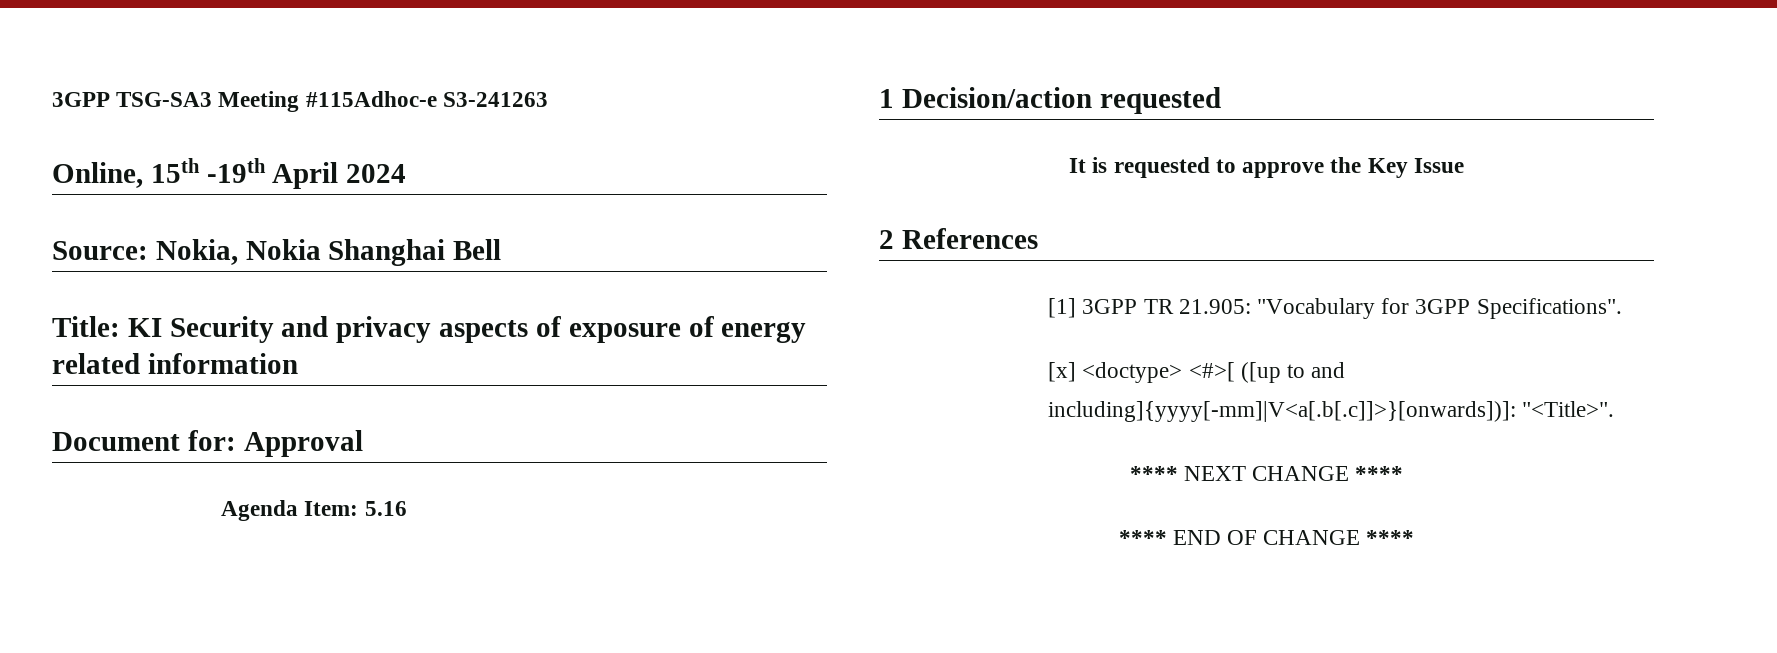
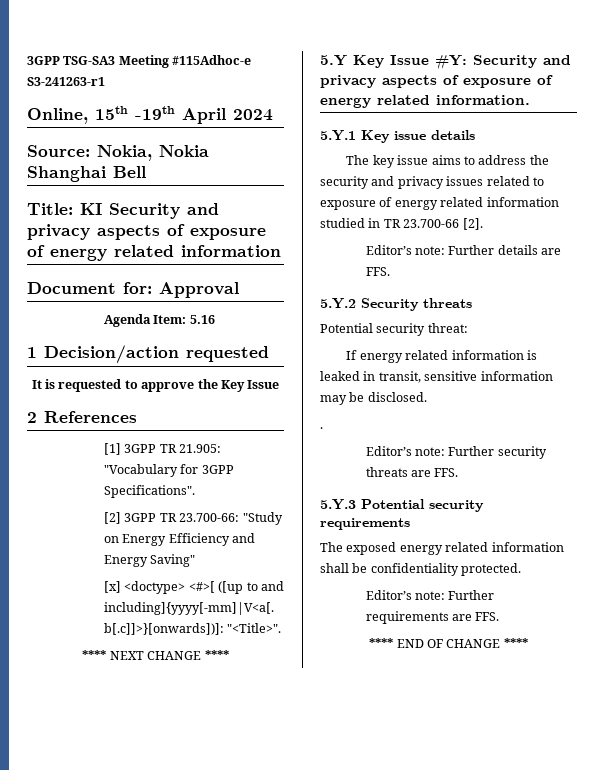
[442,92,548,107] S3-241263 -> [27,77,105,86] S3-241263-r1
(1622, 308) none -> [104,512,283,525] [104,533,256,546] [104,554,196,567] // [2] 3GPP TR 23.700-66: "Study on Energy Efficiency and Energy Saving"
(1404, 473) none -> [320,54,571,70] [320,75,553,88] [320,95,530,108] [320,130,475,143] [346,155,549,168] [320,176,544,189] [320,197,559,210] [320,218,483,230] [365,245,562,255] [365,267,390,276] [320,298,472,311] [320,323,468,336] [346,350,537,363] [320,371,553,383] [320,392,427,405] [320,427,323,429] [365,446,547,459] [365,467,459,477] [320,499,484,512] [320,518,410,530] [320,542,564,555] [320,563,522,576] [365,590,495,600] [365,611,500,624] // 5.Y Key Issue #Y: Security and privacy aspects of exposure of energy related information. // 5.Y.1 Key issue details // The key issue aims to address the security and privacy issues related to exposure of energy related information studied in TR 23.700-66 [2]. // Editor’s note: Further details are FFS. // 5.Y.2 Security threats // Potential security threat: // If energy related information is leaked in transit, sensitive information may be disclosed. // . // Editor’s note: Further security threats are FFS. // 5.Y.3 Potential security requirements // The exposed energy related information shall be confidentiality protected. // Editor’s note: Further requirements are FFS.

